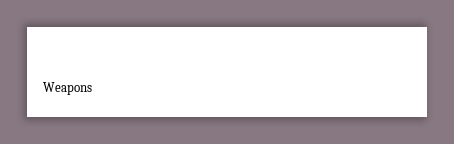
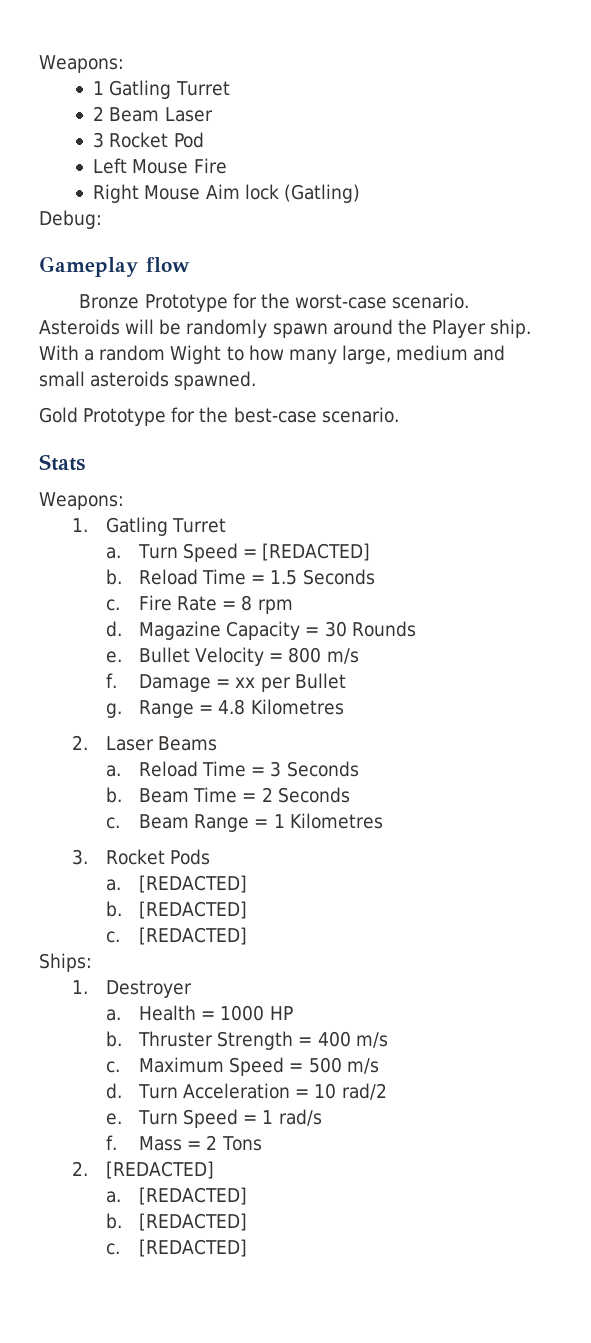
[43,82,92,95] Weapons -> [39,55,124,73] [93,80,230,99] [93,106,213,122] [93,132,205,148] [93,158,227,174] [93,184,360,203] [39,210,102,229] [39,256,190,277] [79,293,470,312] [39,319,532,338] [39,345,506,364] [39,371,257,390] [39,407,399,426] [39,454,85,471] [39,492,124,510] [72,517,226,536] [105,543,371,562] [105,569,375,585] [105,595,293,614] [105,621,416,640] [105,647,359,666] [105,673,346,692] [105,699,344,718] [72,735,217,751] [105,761,359,777] [105,787,350,803] [105,813,383,832] [72,849,210,865] [105,875,248,893] [105,901,248,919] [105,927,248,945] [39,953,92,972] [72,980,192,998] [105,1005,293,1021] [105,1031,388,1050] [105,1057,379,1076] [105,1083,387,1100] [105,1109,322,1128] [105,1135,263,1151] [72,1161,214,1179] [105,1187,248,1205] [105,1213,248,1231] [105,1239,248,1257] Weapons: // 1 Gatling Turret // 2 Beam Laser // 3 Rocket Pod // Left Mouse Fire // Right Mouse Aim lock (Gatling) // Debug: // Gameplay flow // Bronze Prototype for the worst-case scenario. Asteroids will be randomly spawn around the Player ship. With a random Wight to how many large, medium and small asteroids spawned. // Gold Prototype for the best-case scenario. // Stats // Weapons: // 1. Gatling Turret // a. Turn Speed = [REDACTED] // b. Reload Time = 1.5 Seconds // c. Fire Rate = 8 rpm // d. Magazine Capacity = 30 Rounds // e. Bullet Velocity = 800 m/s // f. Damage = xx per Bullet // g. Range = 4.8 Kilometres // 2. Laser Beams // a. Reload Time = 3 Seconds // b. Beam Time = 2 Seconds // c. Beam Range = 1 Kilometres // 3. Rocket Pods // a. [REDACTED] // b. [REDACTED] // c. [REDACTED] // Ships: // 1. Destroyer // a. Health = 1000 HP // b. Thruster Strength = 400 m/s // c. Maximum Speed = 500 m/s // d. Turn Acceleration = 10 rad/2 // e. Turn Speed = 1 rad/s // f. Mass = 2 Tons // 2. [REDACTED] // a. [REDACTED] // b. [REDACTED] // c. [REDACTED]

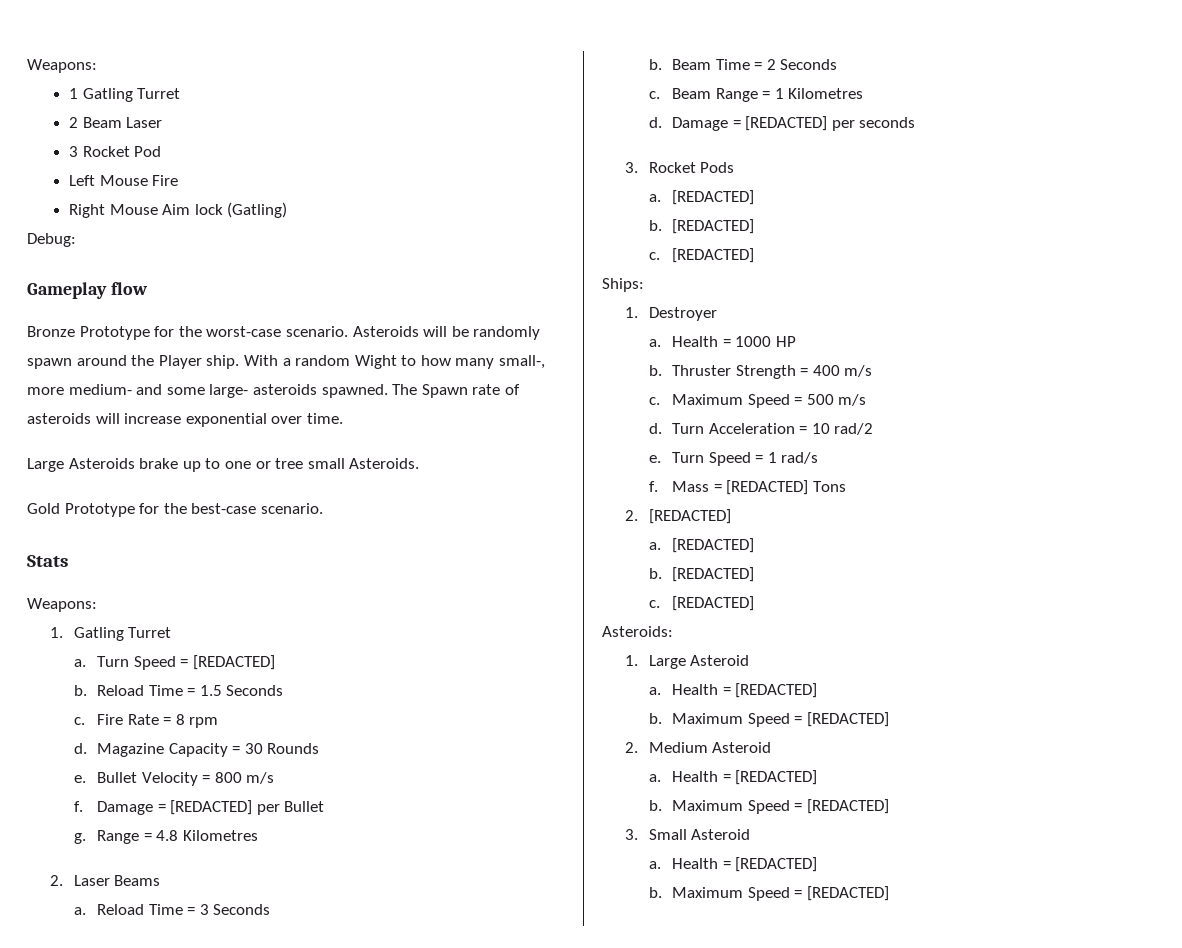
[341,345,506,364] [39,371,257,390] large, medium and small asteroids spawned. -> [499,355,546,369] [27,384,520,398] [27,413,343,427] [27,458,420,472] small-, more medium- and some large- asteroids spawned. The Spawn rate of asteroids will increase exponential over time. // Large Asteroids brake up to one or tree small Asteroids.
[235,677,256,688] xx -> [170,800,253,815] [REDACTED]
(383, 821) none -> [648,116,916,131] // d. Damage = [REDACTED] per seconds
[206,1135,218,1150] 2 -> [726,480,809,495] [REDACTED]
(248, 1248) none -> [602,626,673,637] [625,655,750,669] [648,683,818,698] [648,712,889,727] [625,742,772,753] [648,770,818,785] [648,799,889,814] [625,829,751,840] [648,857,818,872] [648,886,889,901] // Asteroids: // 1. Large Asteroid // a. Health = [REDACTED] // b. Maximum Speed = [REDACTED] // 2. Medium Asteroid // a. Health = [REDACTED] // b. Maximum Speed = [REDACTED] // 3. Small Asteroid // a. Health = [REDACTED] // b. Maximum Speed = [REDACTED]

